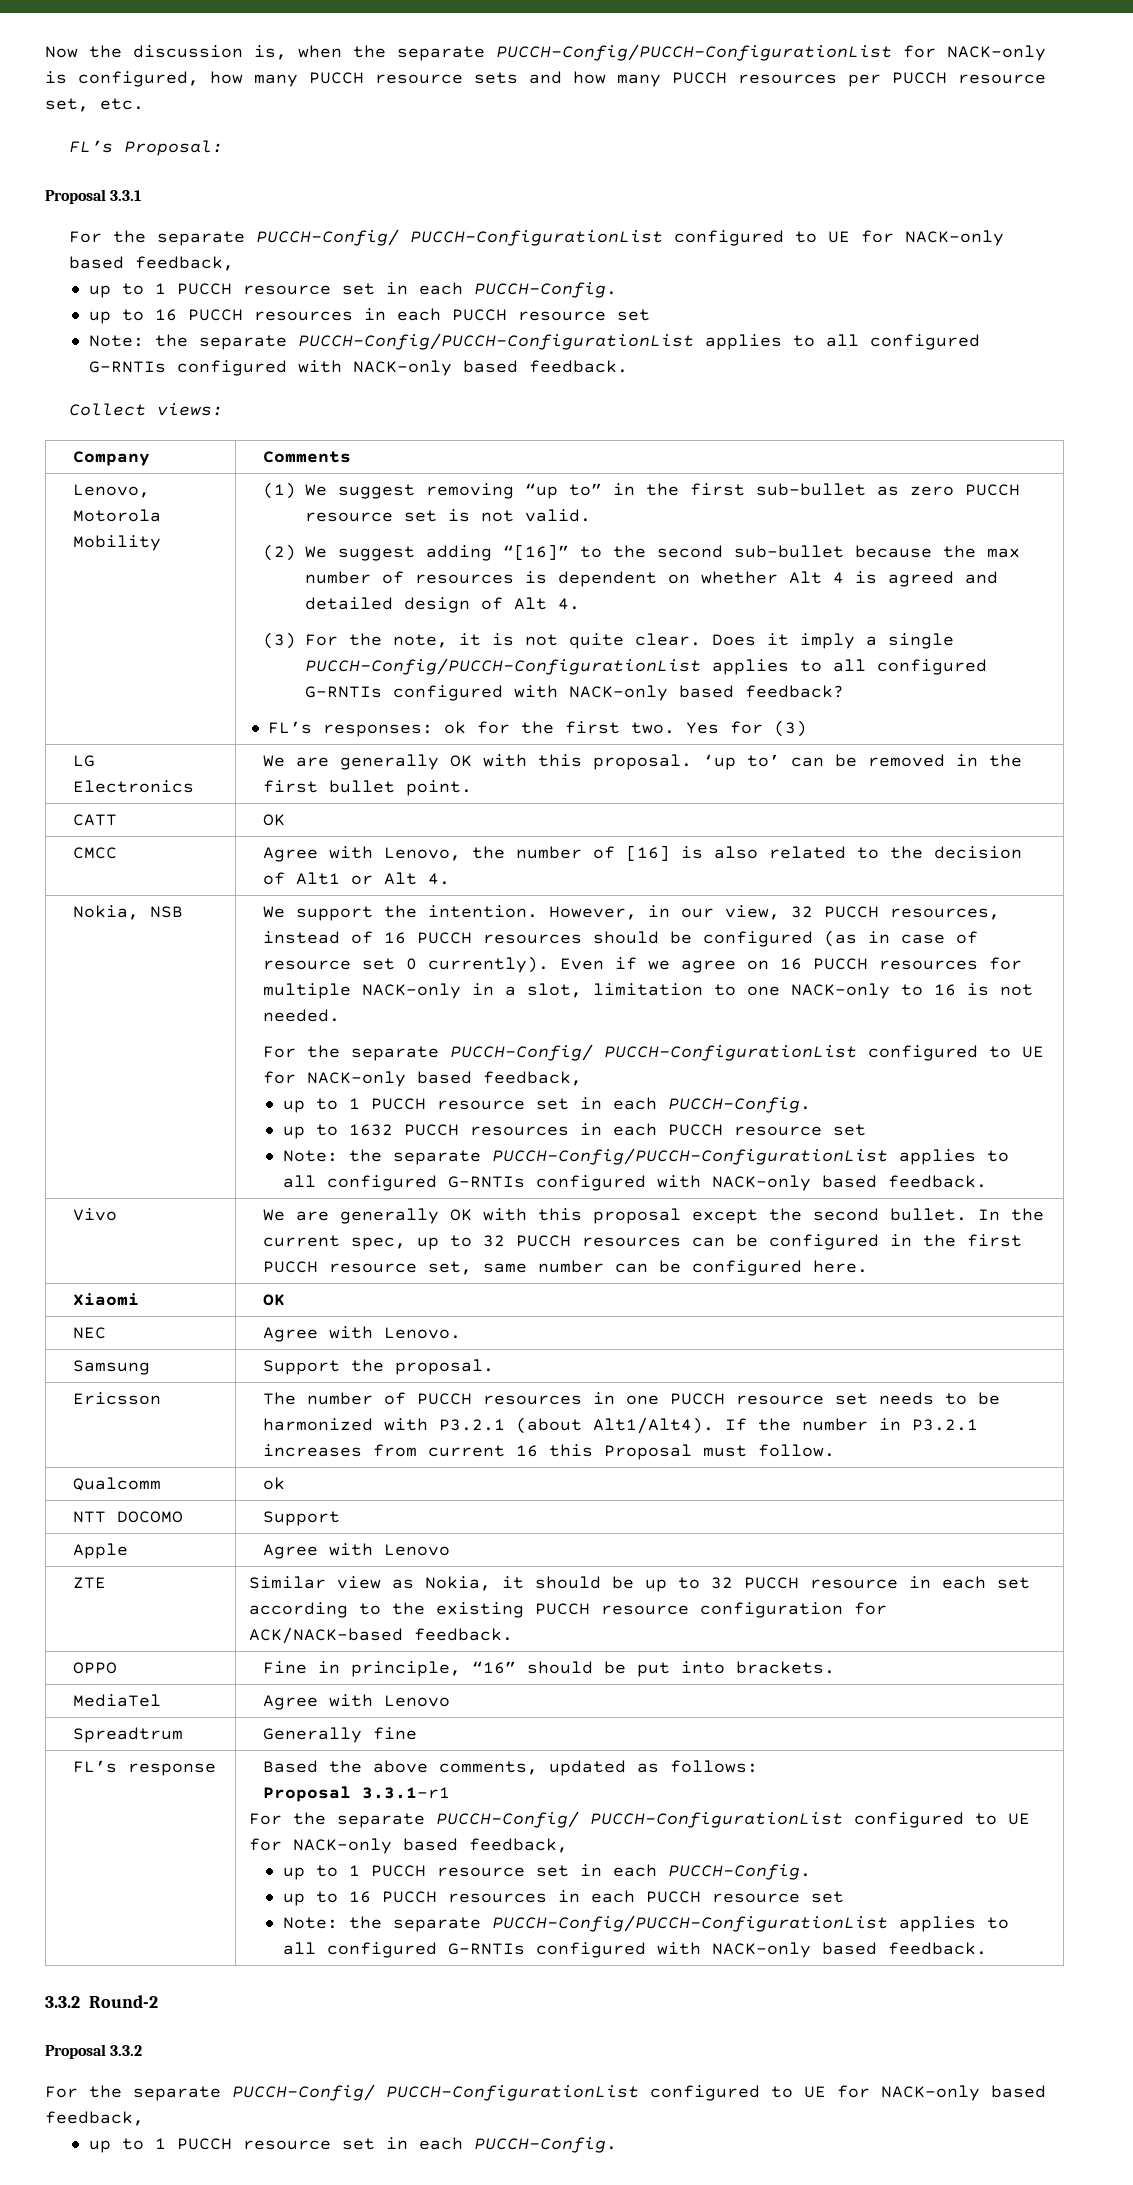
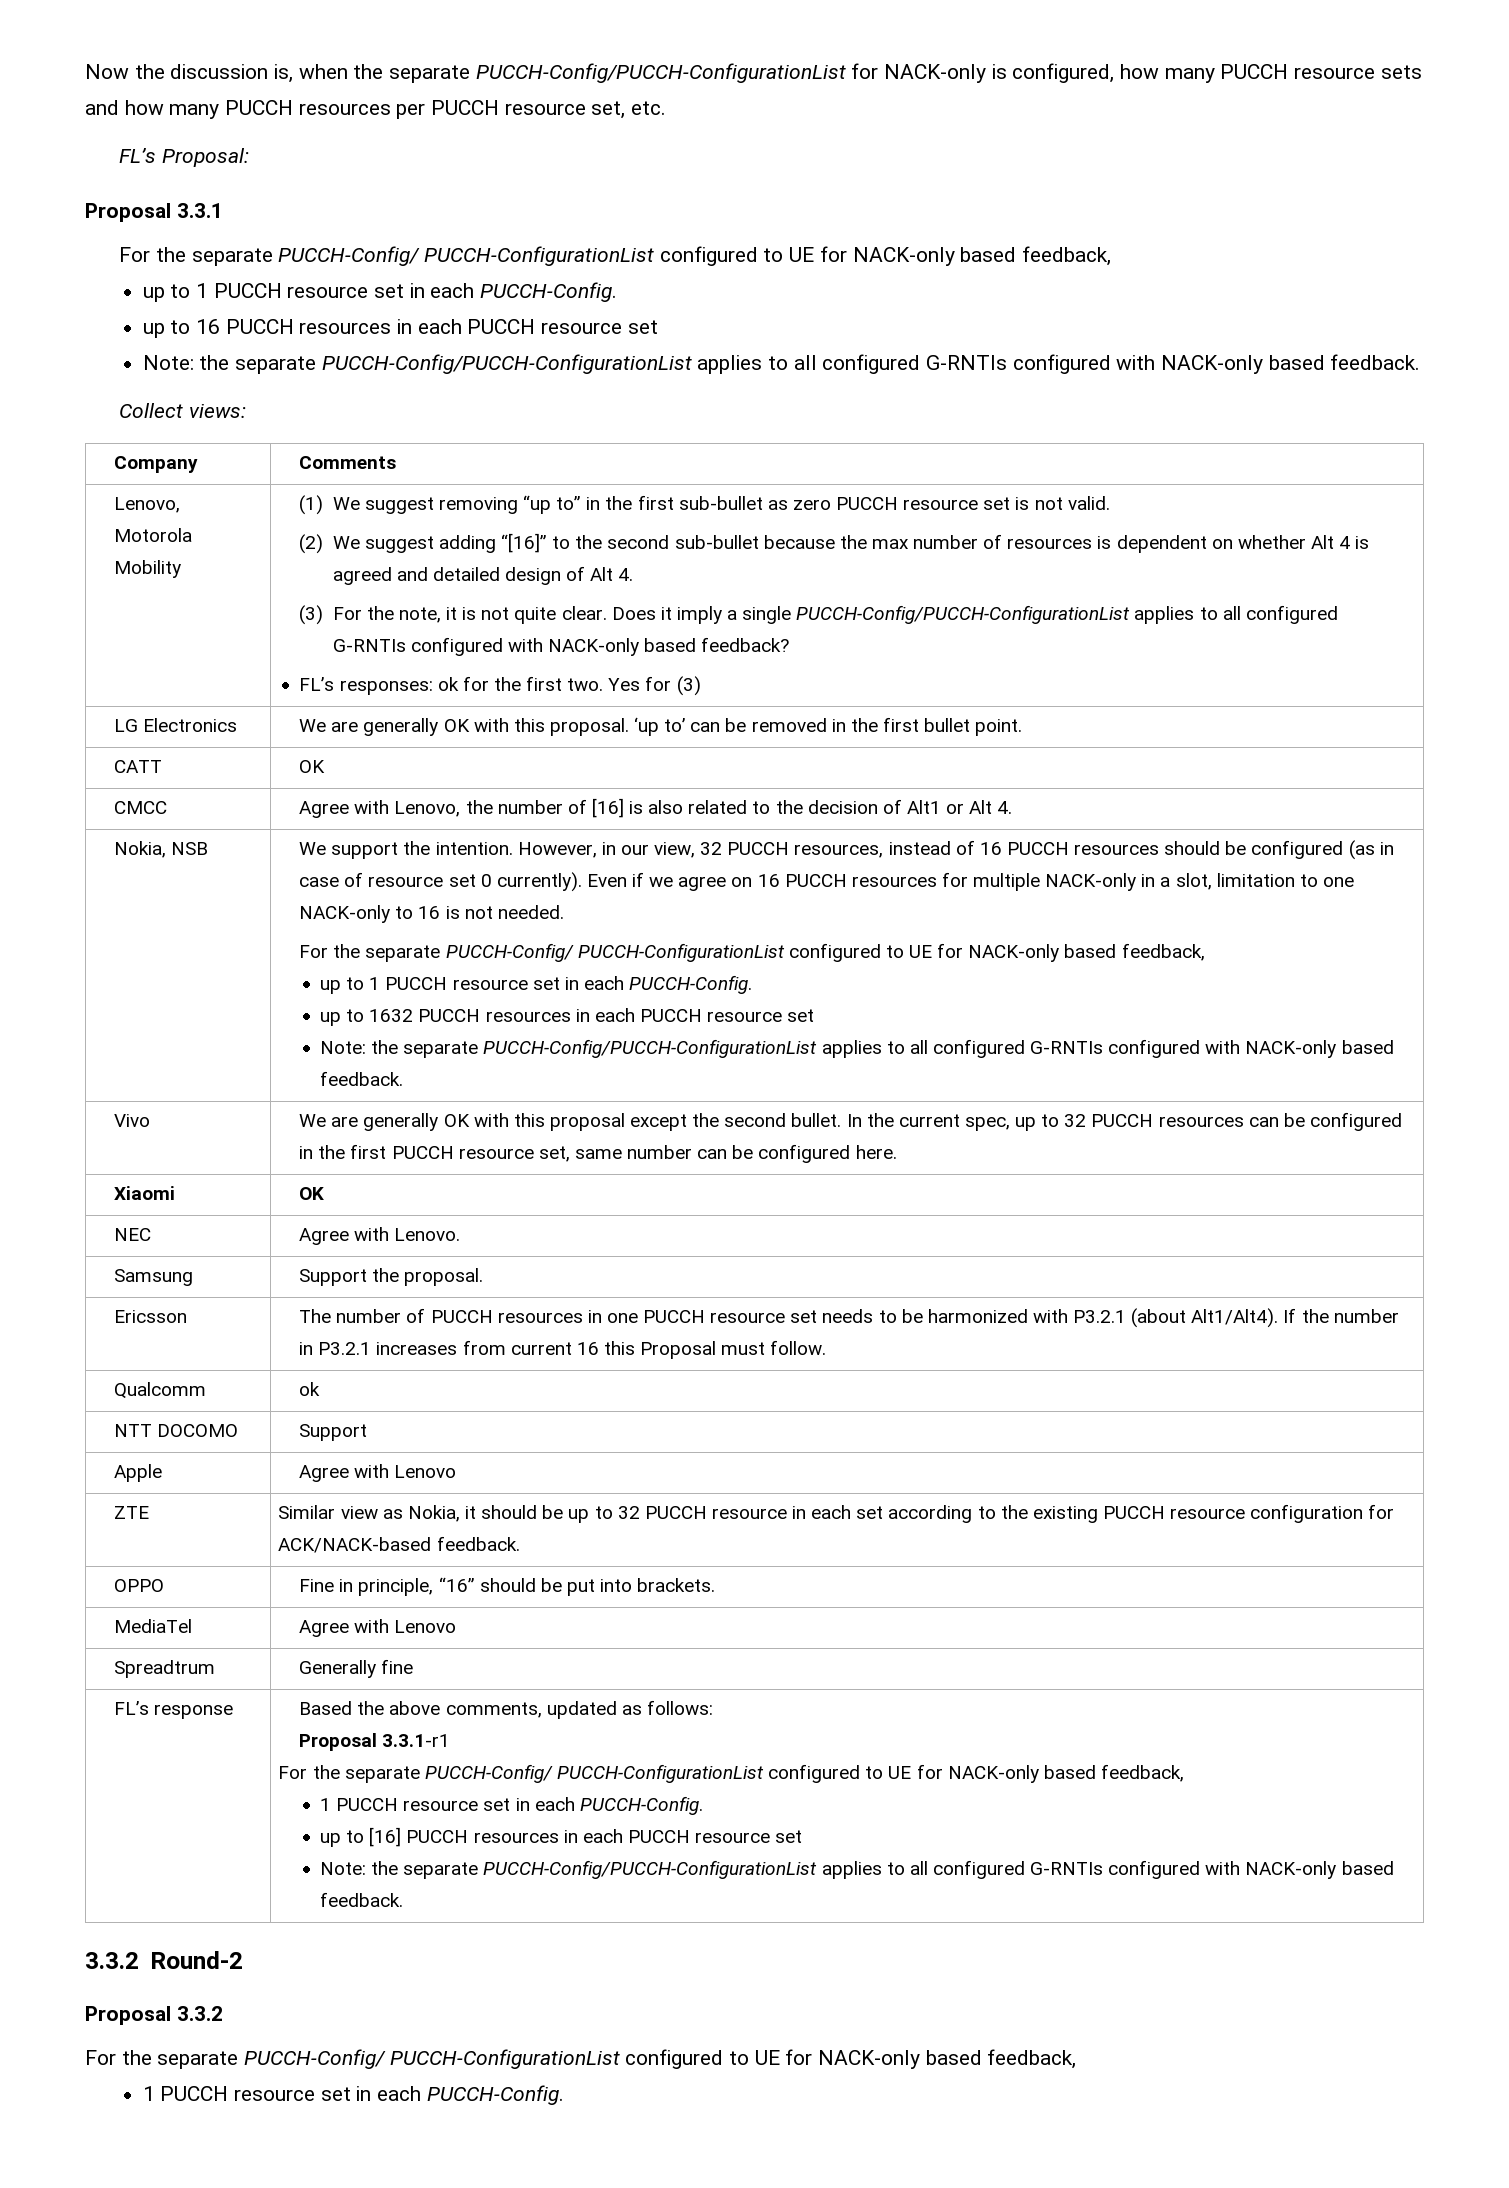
[282,1864,811,1880] [282,1891,371,1906] up to 1 PUCCH resource set in each PUCCH-Config. // up to 16 -> [320,1796,703,1815] [320,1827,402,1847] 1 PUCCH resource set in each PUCCH-Config. // up to [16]
[88,2138,144,2153] up to -> (1077, 2059) none

